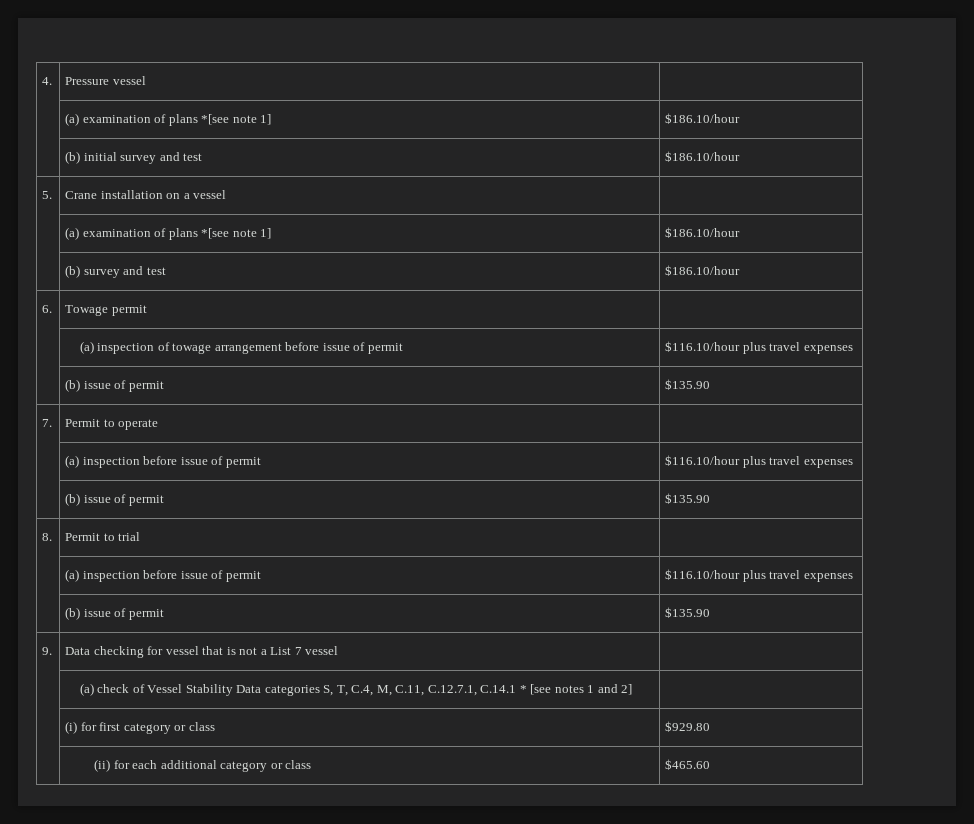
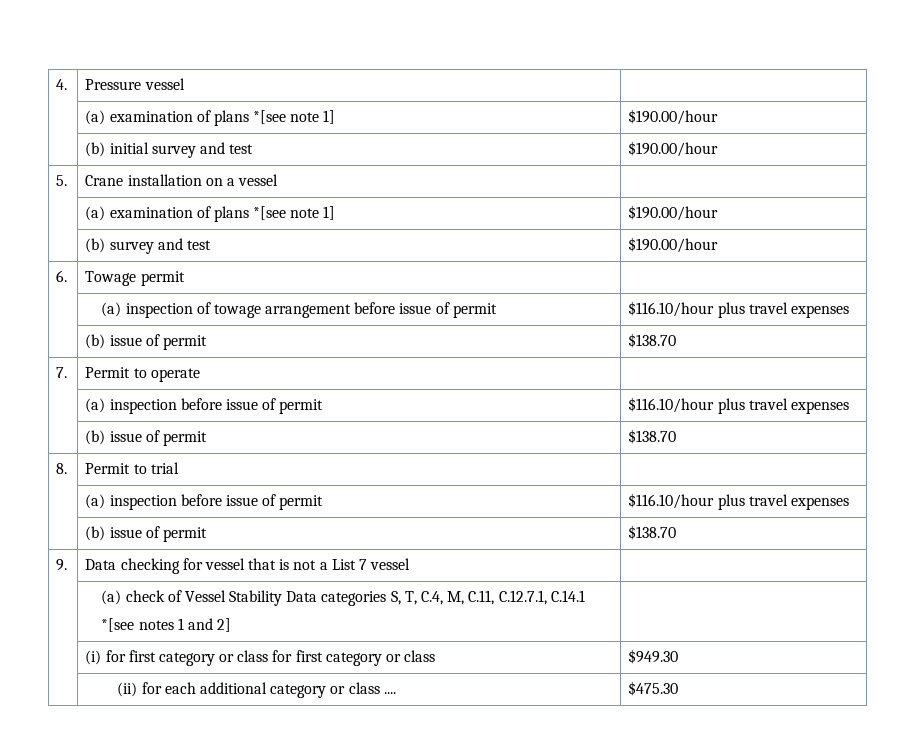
[665,113,741,124] $186.10/hour -> [628,109,719,125] $190.00/hour
[665,151,741,162] $186.10/hour -> [628,141,719,157] $190.00/hour
[665,227,741,238] $186.10/hour -> [628,205,719,221] $190.00/hour
[665,265,741,276] $186.10/hour -> [628,237,719,253] $190.00/hour
[665,379,711,390] $135.90 -> [628,333,677,348] $138.70
[665,493,711,504] $135.90 -> [628,429,677,444] $138.70
[665,607,711,618] $135.90 -> [628,525,677,540] $138.70
[519,684,552,695] * [see -> [101,618,135,632] // *[see
[665,721,711,732] | $929.80 -> [272,650,436,666] [628,649,679,664] for first category or class | $949.30
[665,759,711,770] | $465.60 -> [383,692,396,694] [628,681,679,696] .... | $475.30

